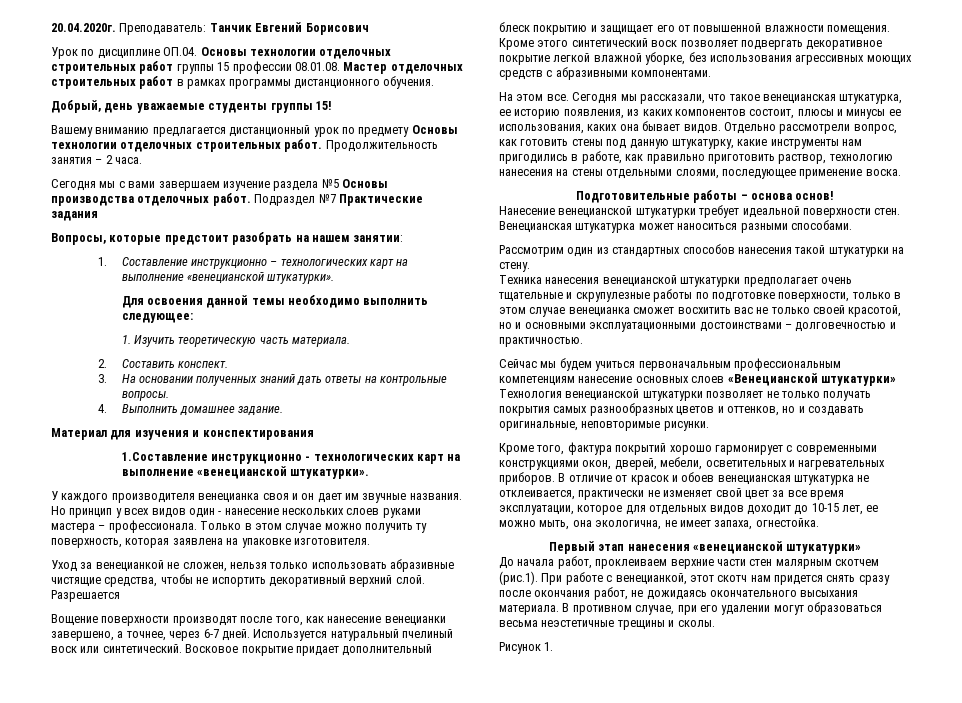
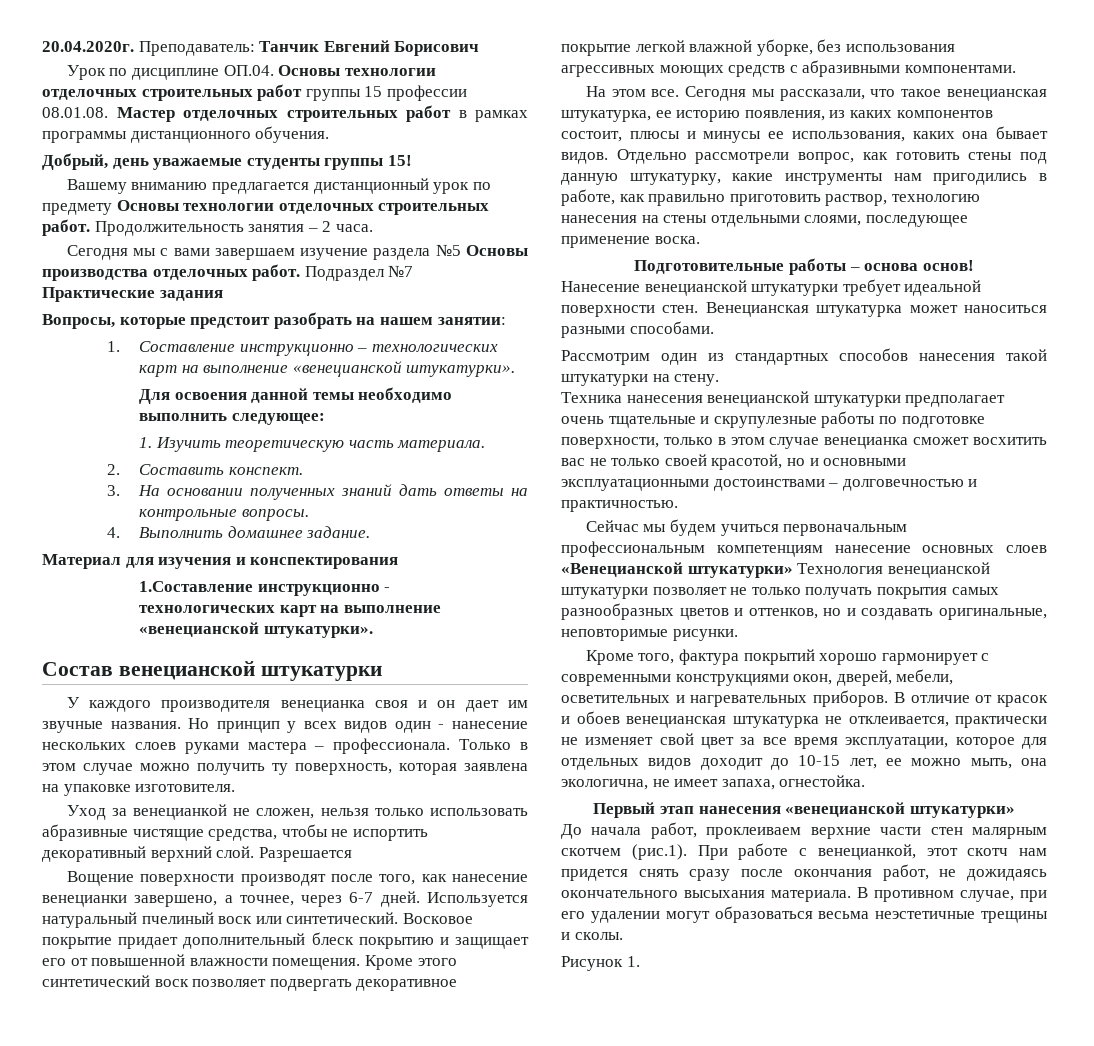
(370, 474) none -> [42,661,382,681] // Состав венецианской штукатурки

